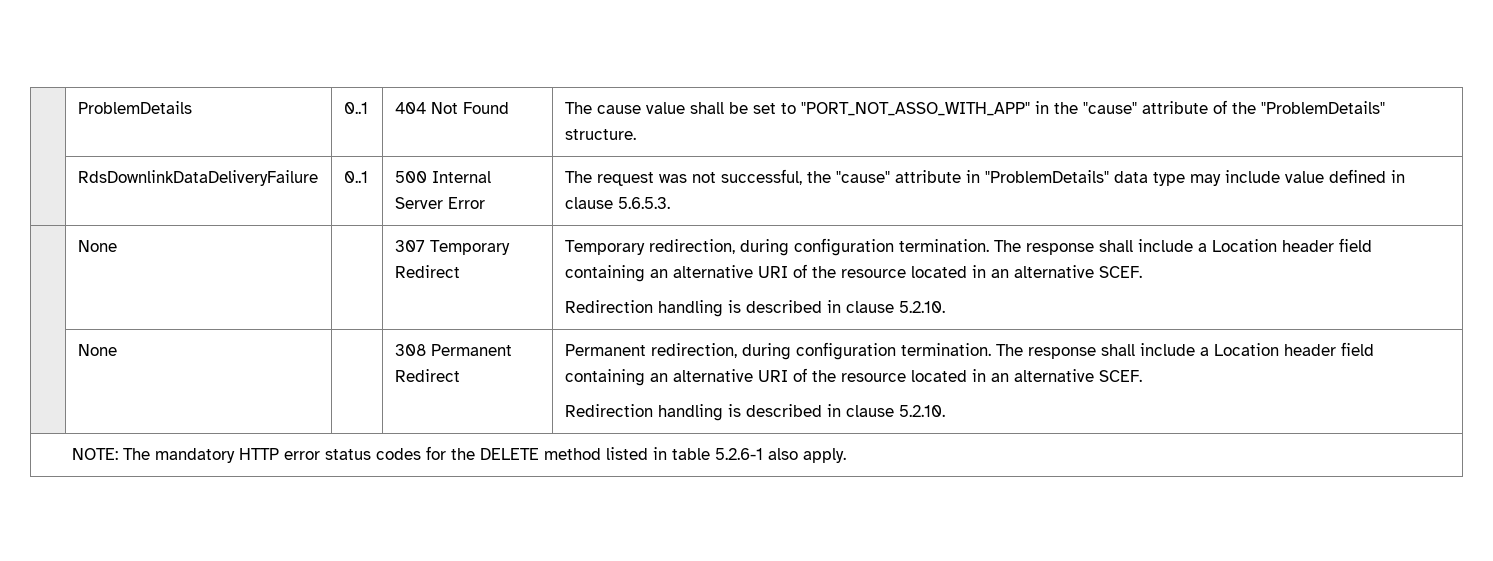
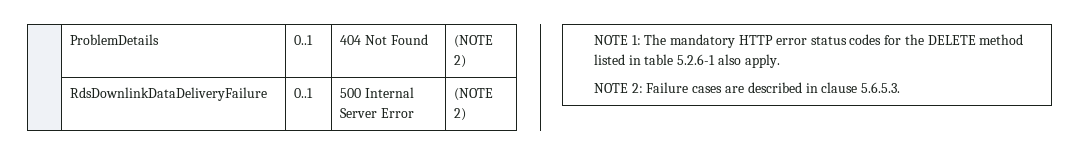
[564,100,1385,116] [564,129,636,140] The cause value shall be set to "PORT_NOT_ASSO_WITH_APP" in the "cause" attribute of the "ProblemDetails" structure. -> [453,35,493,48] [453,55,466,68] (NOTE 2)
[564,169,1405,186] [564,197,670,209] [77,240,117,252] [394,240,510,255] [394,265,460,278] [564,238,1372,256] [564,264,1142,282] [564,300,945,317] [77,344,117,356] [394,344,512,356] [394,369,460,382] [564,342,1374,360] [564,368,1142,386] [564,404,945,421] [71,448,118,460] The request was not successful, the "cause" attribute in "ProblemDetails" data type may include value defined in clause 5.6.5.3. // | None | | 307 Temporary Redirect | Temporary redirection, during configuration termination. The response shall include a Location header field containing an alternative URI of the resource located in an alternative SCEF. // Redirection handling is described in clause 5.2.10. // | None | | 308 Permanent Redirect | Permanent redirection, during configuration termination. The response shall include a Location header field containing an alternative URI of the resource located in an alternative SCEF. // Redirection handling is described in clause 5.2.10. // NOTE: -> [453,88,493,101] [453,108,466,121] [593,35,641,45] (NOTE 2) // NOTE 1:
(846, 455) none -> [593,82,901,93] // NOTE 2: Failure cases are described in clause 5.6.5.3.

